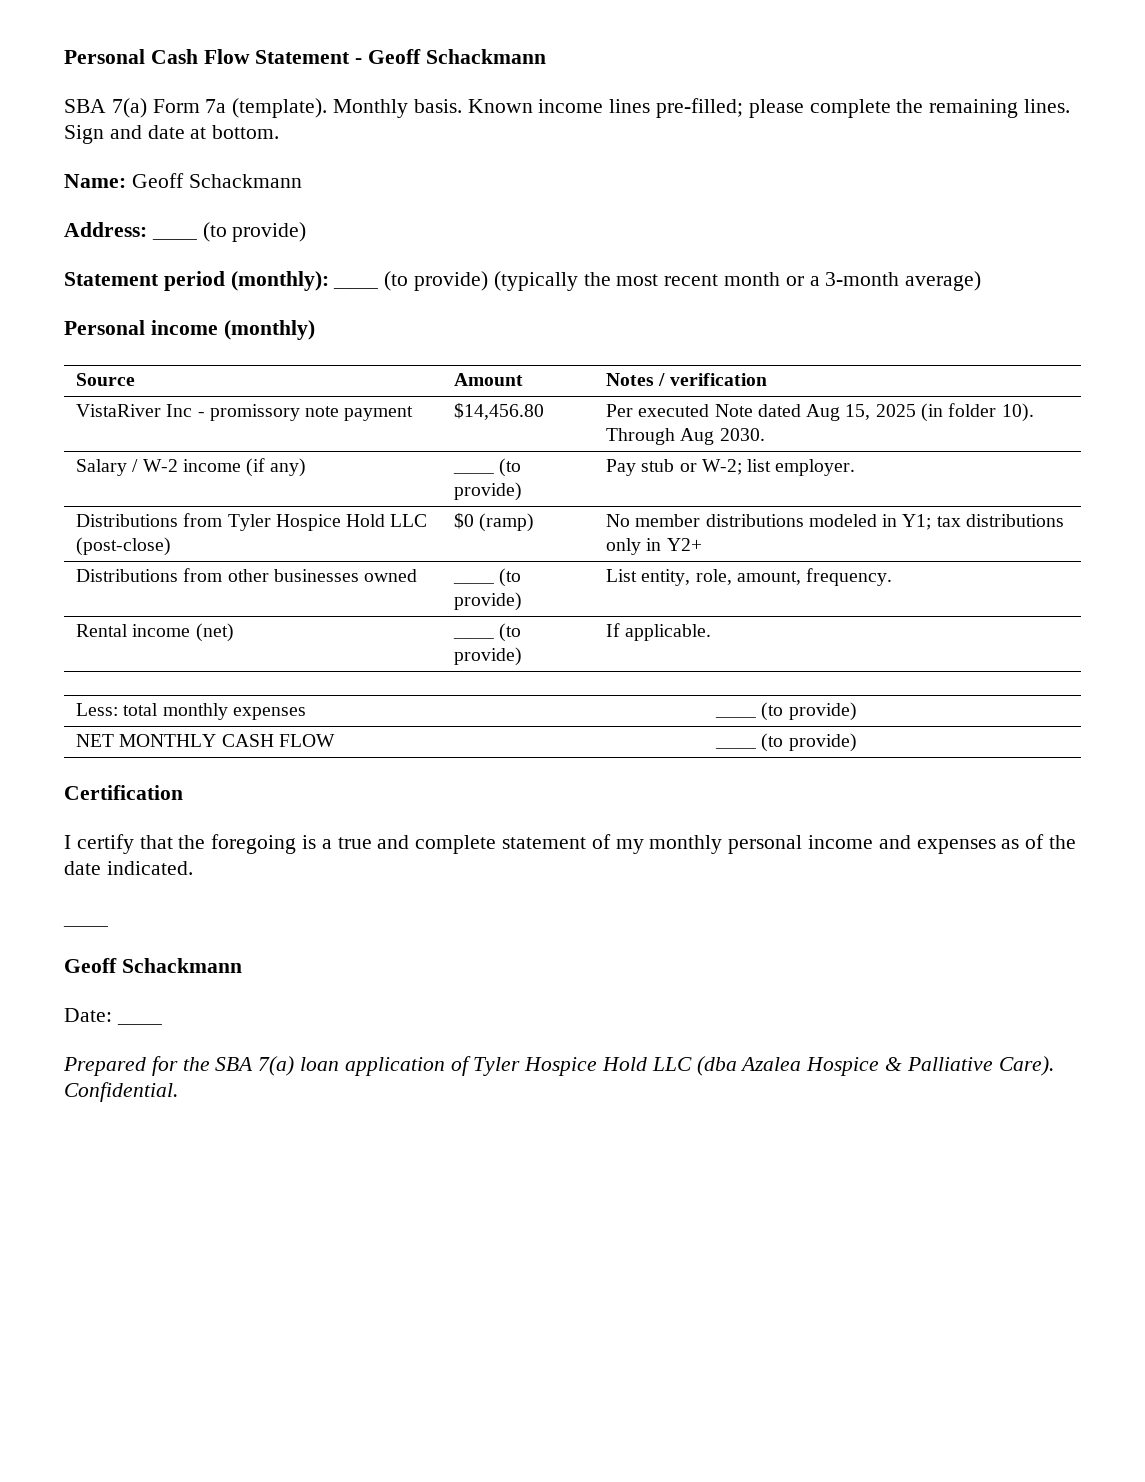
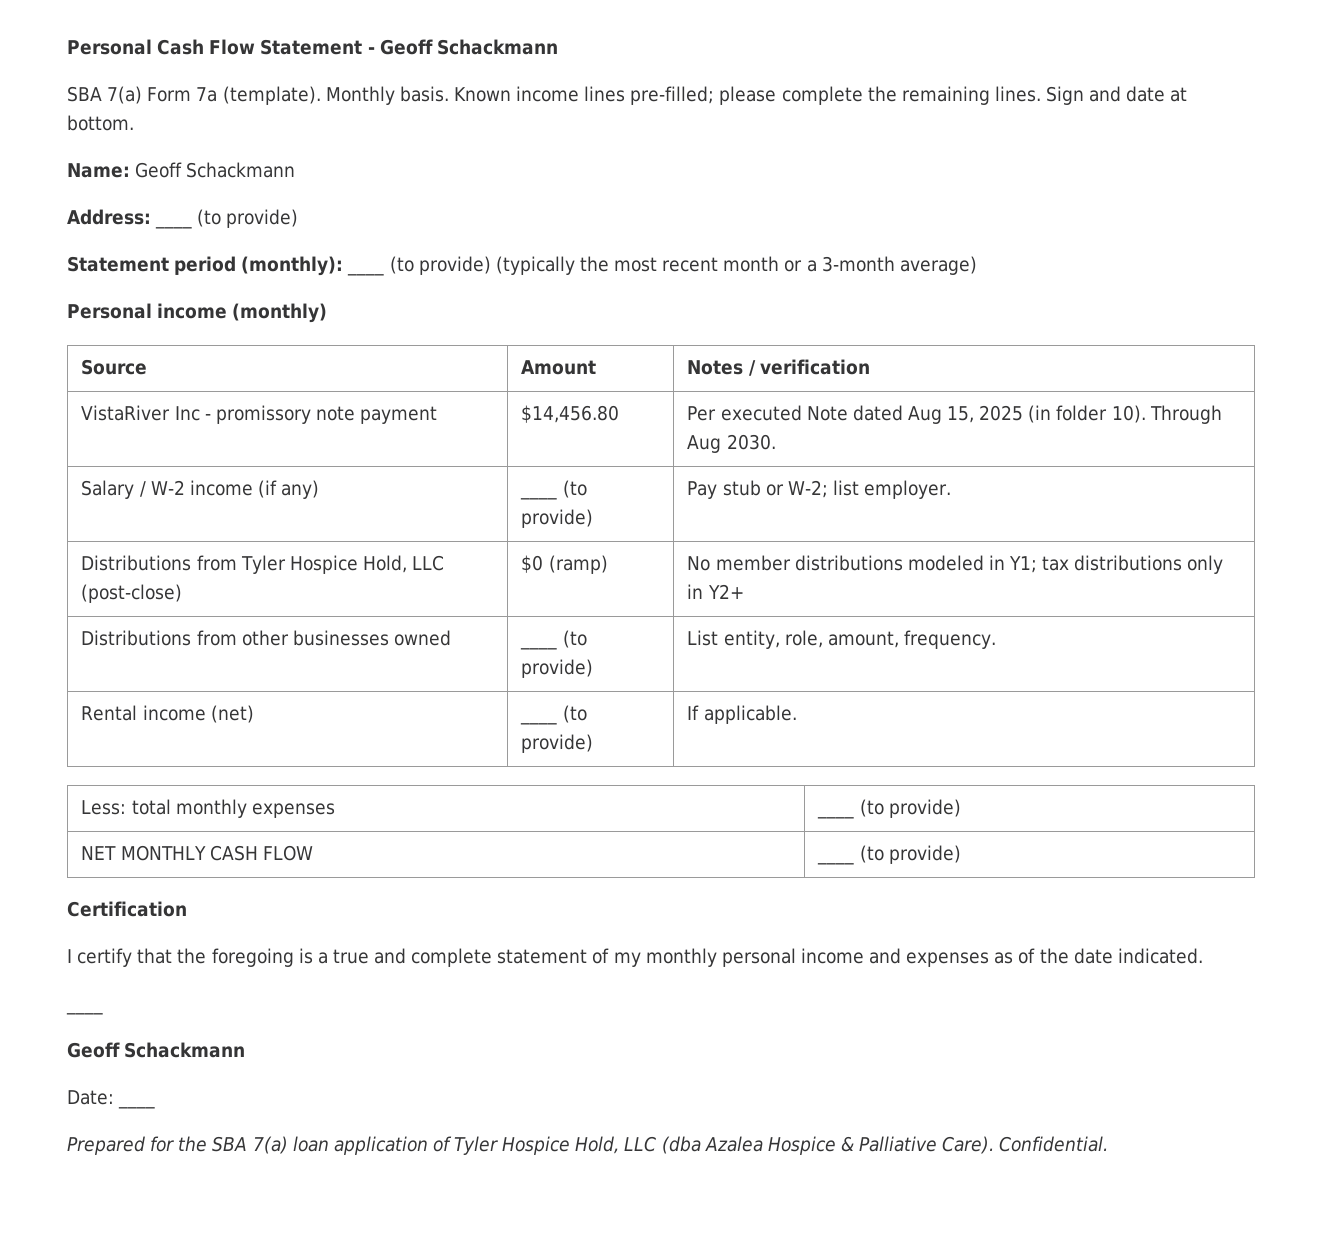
[346,514,386,527] Hold -> [362,555,407,573] Hold,
[602,1057,648,1071] Hold -> [575,1136,620,1154] Hold,

